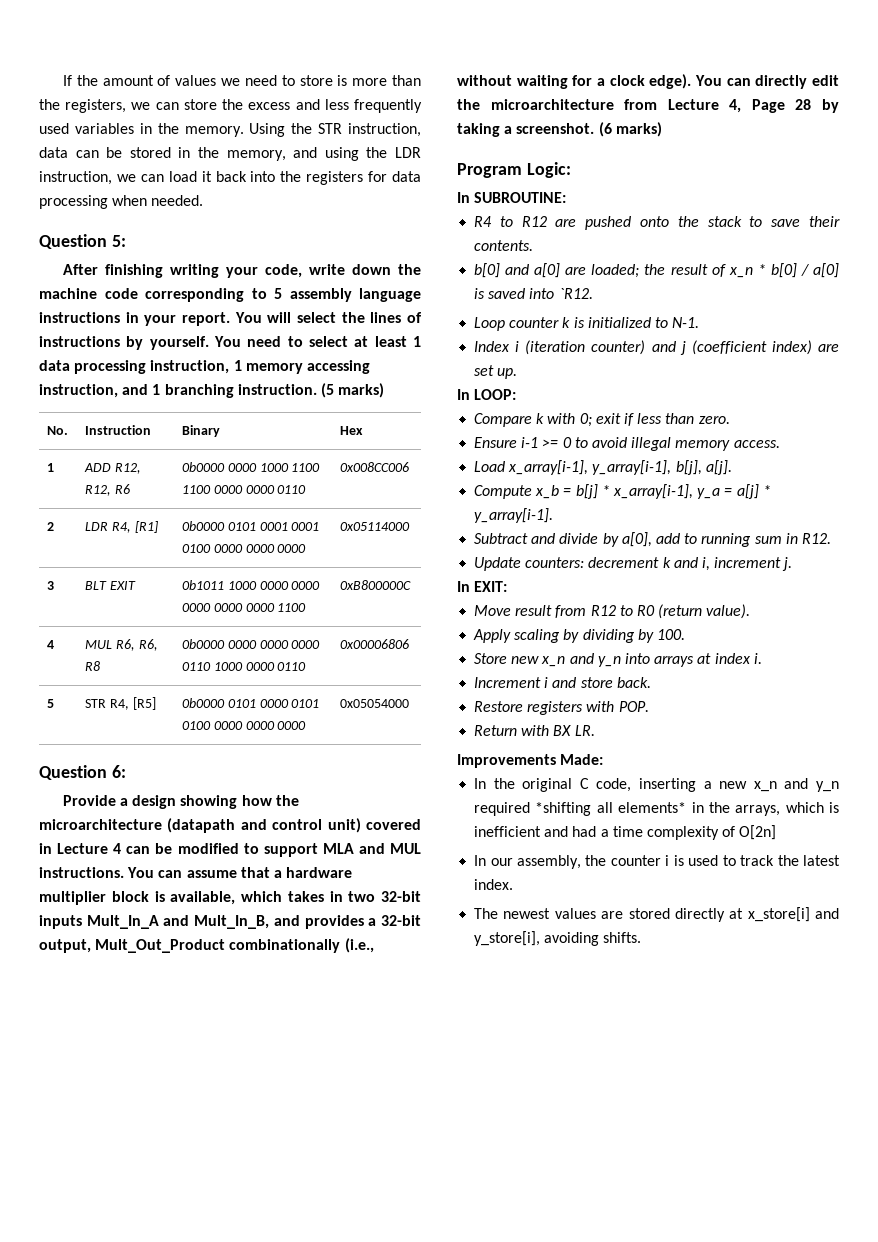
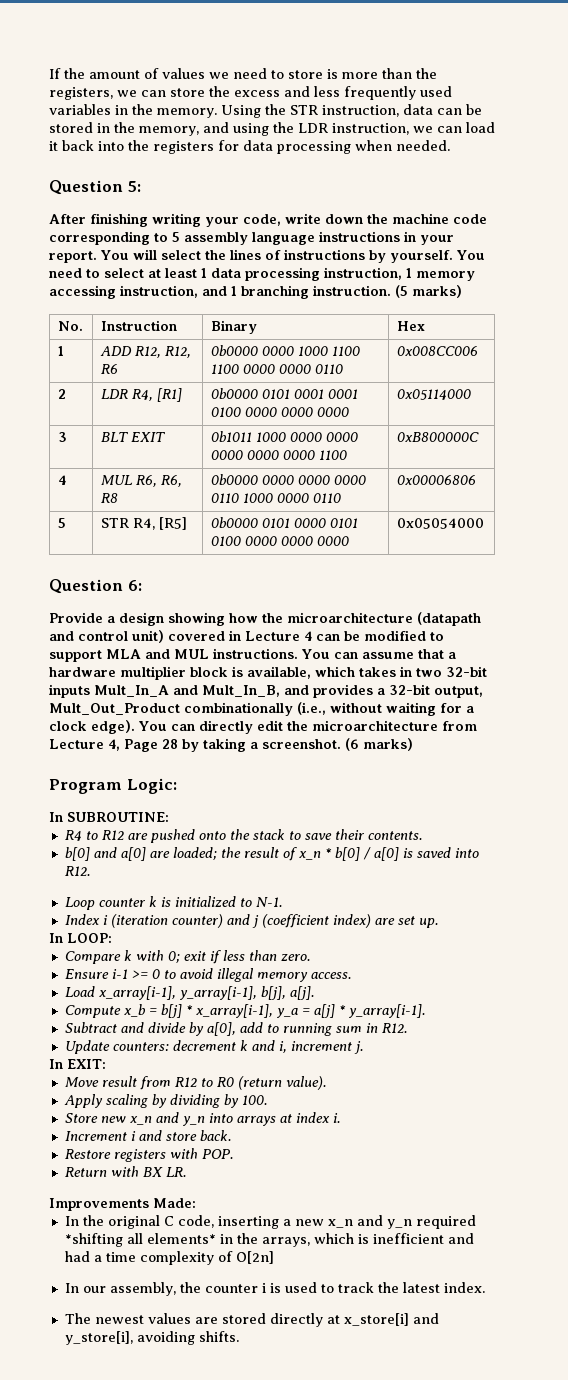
[558,288,593,299] `R12. -> [64,866,90,876] R12.

